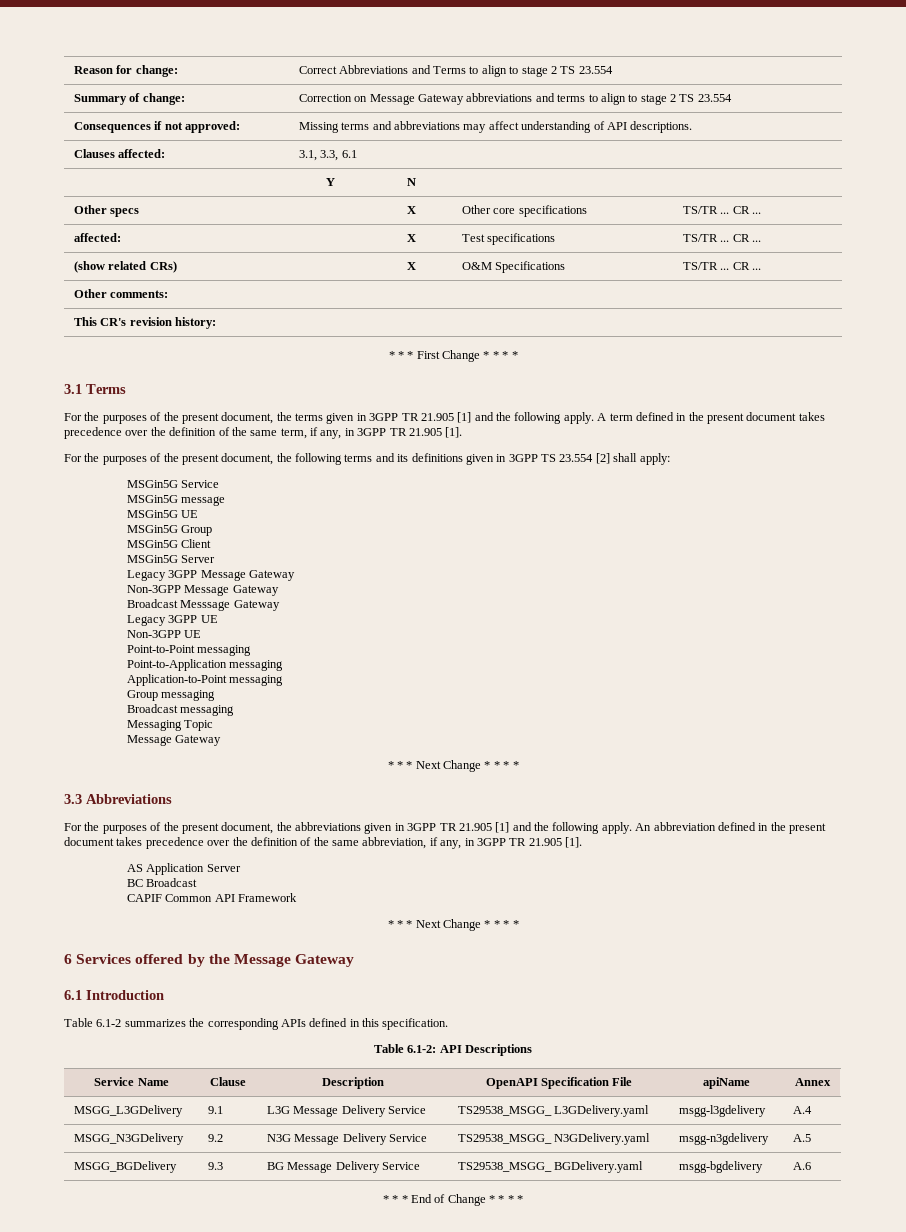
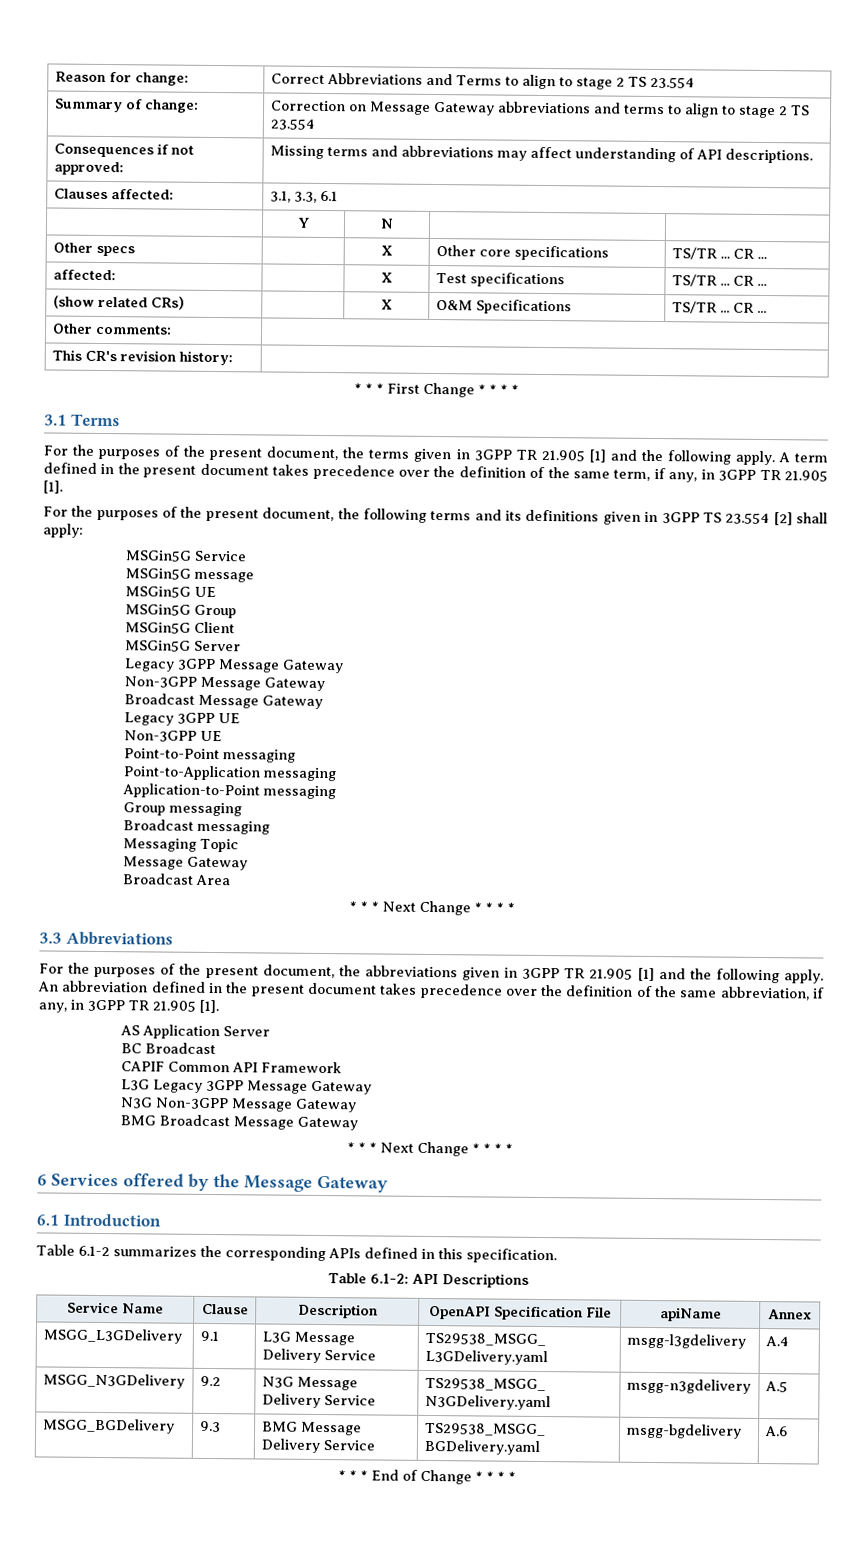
[180,600,231,611] Messsage -> [197,694,259,709] Message
(222, 740) none -> [121,873,231,886] // Broadcast Area
(298, 897) none -> [120,1079,372,1095] [119,1097,357,1113] [119,1114,358,1131] // L3G Legacy 3GPP Message Gateway // N3G Non-3GPP Message Gateway // BMG Broadcast Message Gateway
[266,1162,284,1170] BG -> [261,1421,298,1432] BMG

